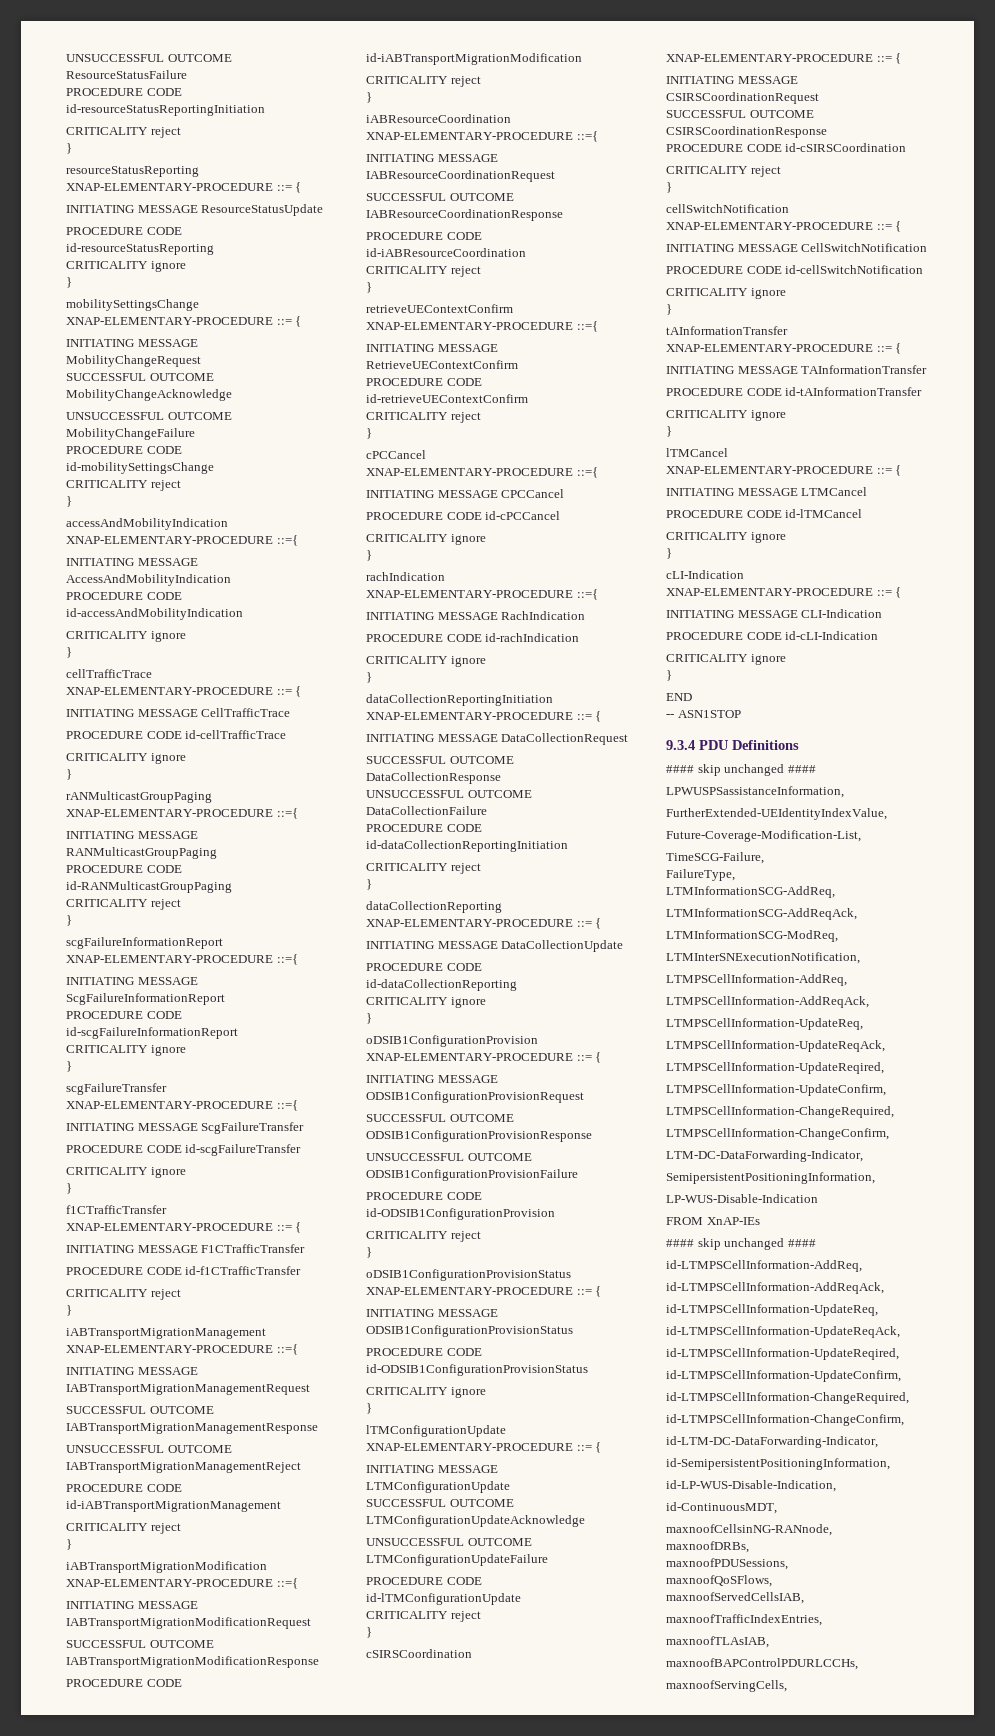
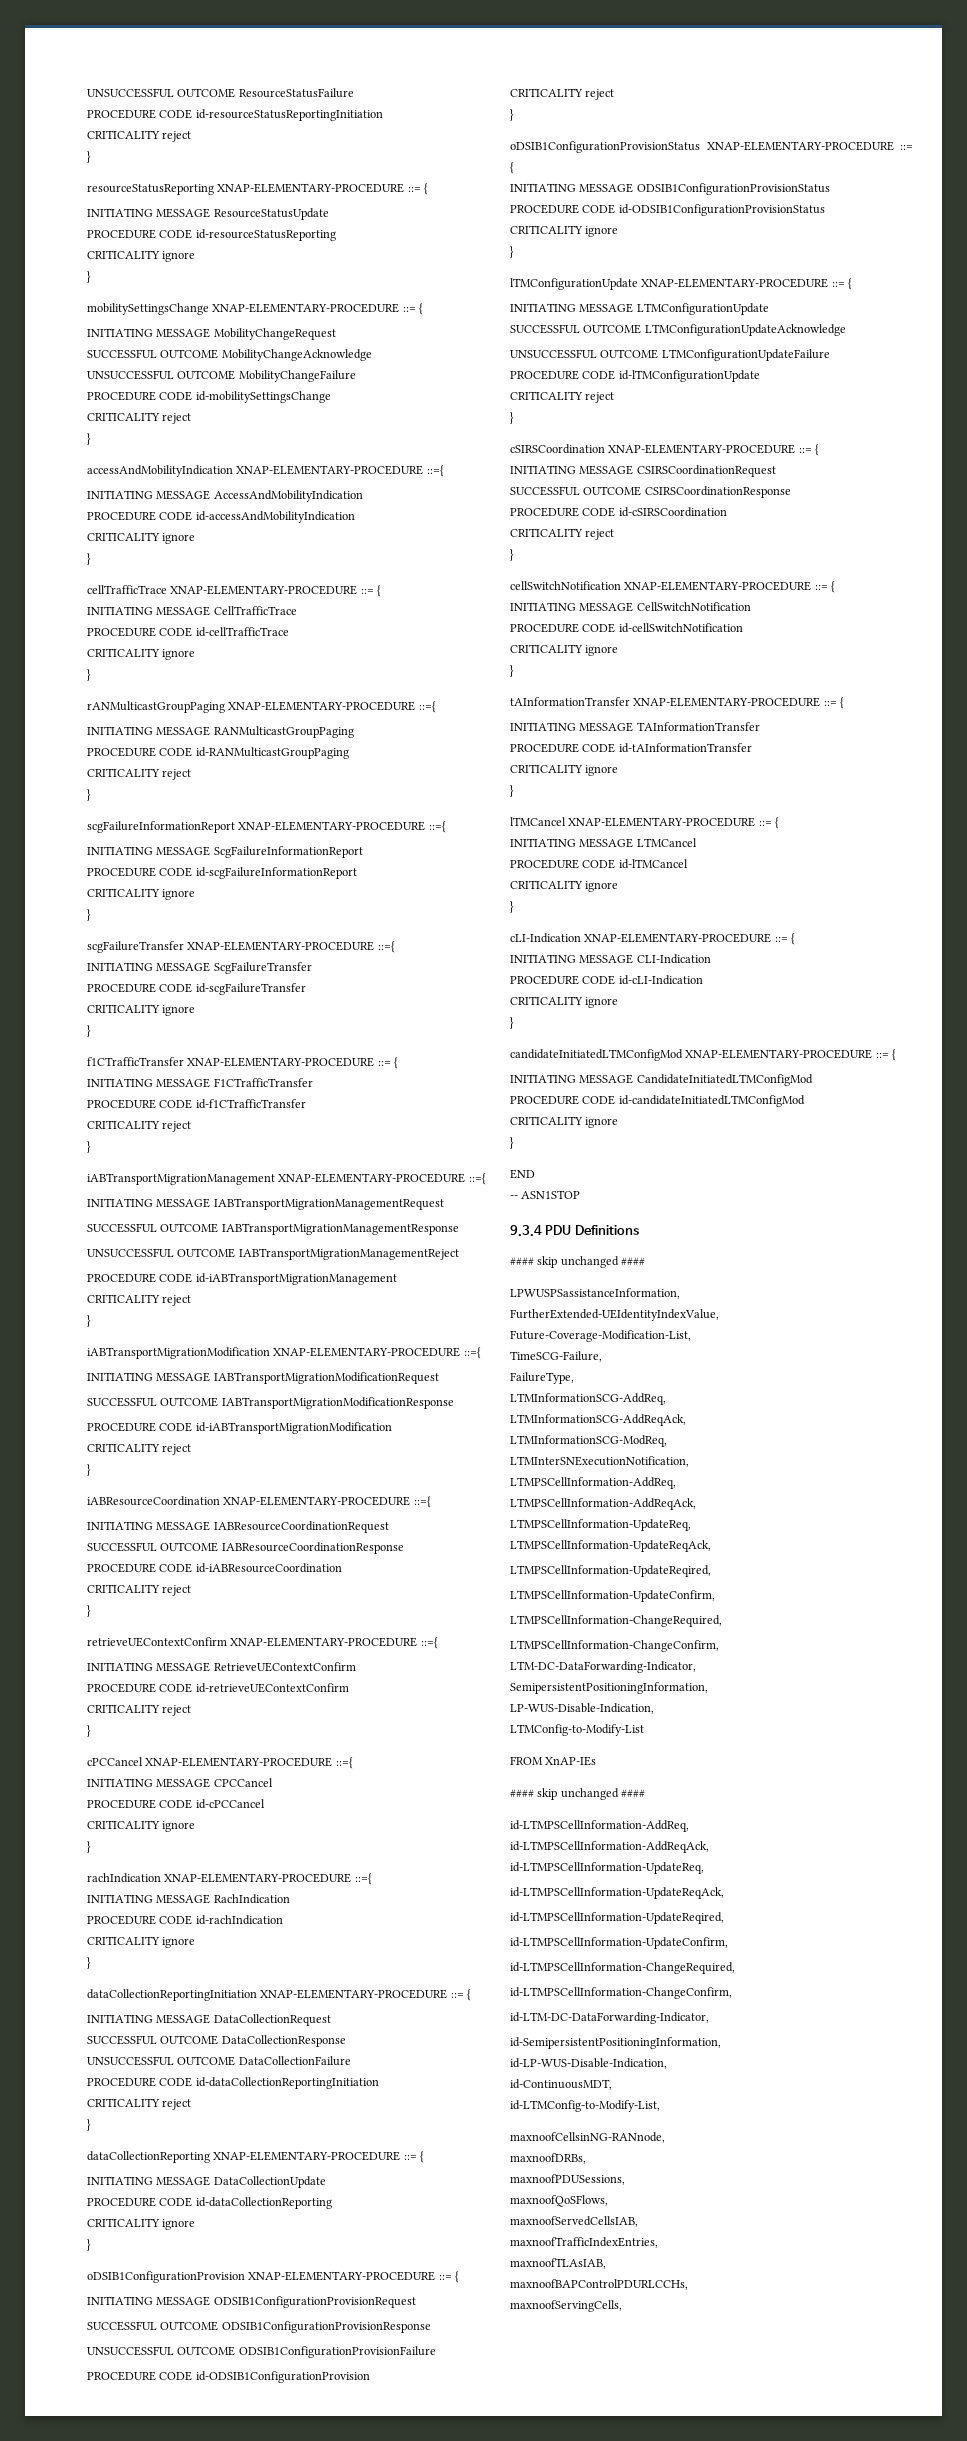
(672, 675) none -> [510,1049,897,1061] [510,1074,813,1086] [510,1095,805,1107] [510,1116,619,1128] [510,1137,514,1149] // candidateInitiatedLTMConfigMod XNAP-ELEMENTARY-PROCEDURE ::= { // INITIATING MESSAGE CandidateInitiatedLTMConfigMod // PROCEDURE CODE id-candidateInitiatedLTMConfigMod // CRITICALITY ignore // }
[666,1194,818,1203] LP-WUS-Disable-Indication -> [510,1703,654,1714] [510,1724,644,1736] LP-WUS-Disable-Indication, // LTMConfig-to-Modify-List
(777, 1508) none -> [510,2100,660,2112] // id-LTMConfig-to-Modify-List,

